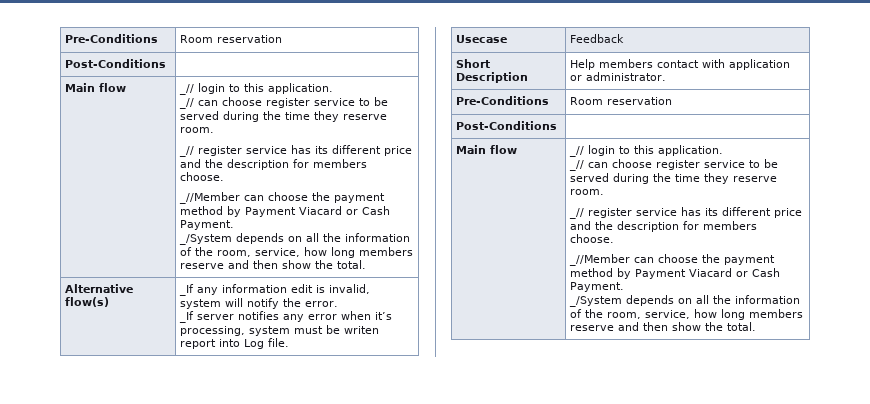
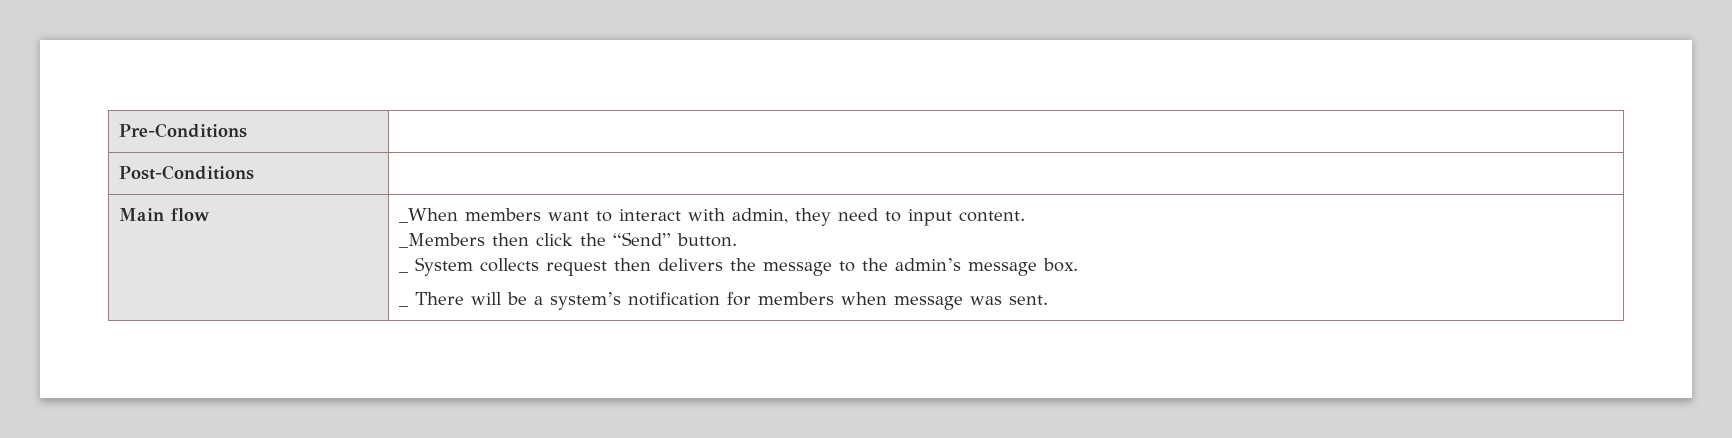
[65,34,159,43] [180,35,283,43] [65,59,167,68] [65,83,127,92] [179,83,334,95] [179,97,389,109] [180,111,388,122] [180,127,215,133] [179,145,413,157] [180,159,368,170] [180,172,225,181] [179,192,386,204] [180,206,391,217] [180,220,235,230] [179,233,411,245] [180,247,414,258] [180,260,367,269] [65,284,134,293] [65,297,110,307] [179,284,371,296] [180,298,339,309] [179,311,393,323] [180,325,380,336] [180,338,290,349] [456,35,508,43] [570,34,625,43] [456,59,491,68] [456,72,529,83] [570,59,791,70] [570,72,667,81] [456,96,550,105] [570,97,673,105] [456,121,558,130] [456,145,518,154] [569,145,724,157] [569,159,779,171] [570,173,778,184] [570,189,605,195] [569,207,803,219] [570,221,758,232] [570,234,615,243] [569,254,776,266] [570,268,781,279] [570,282,625,292] [569,295,801,307] [570,309,804,320] [570,322,757,331] Pre-Conditions | Room reservation // Post-Conditions | // Main flow | _// login to this application. // _// can choose register service to be served during the time they reserve room. // _// register service has its different price and the description for members choose. // _//Member can choose the payment method by Payment Viacard or Cash Payment. // _/System depends on all the information of the room, service, how long members reserve and then show the total. // Alternative flow(s) | _If any information edit is invalid, system will notify the error. // _If server notifies any error when it’s processing, system must be writen report into Log file. // Usecase | Feedback // Short Description | Help members contact with application or administrator. // Pre-Conditions | Room reservation // Post-Conditions | // Main flow | _// login to this application. // _// can choose register service to be served during the time they reserve room. // _// register service has its different price and the description for members choose. // _//Member can choose the payment method by Payment Viacard or Cash Payment. // _/System depends on all the information of the room, service, how long members reserve and then show the total. -> [119,123,248,138] [119,165,255,180] [119,208,211,221] [399,208,1026,226] [399,232,738,248] [399,257,1079,276] [399,305,409,307] [415,292,1049,310] Pre-Conditions | // Post-Conditions | // Main flow | _When members want to interact with admin, they need to input content. // _Members then click the “Send” button. // _ System collects request then delivers the message to the admin’s message box. // _ There will be a system’s notification for members when message was sent.

